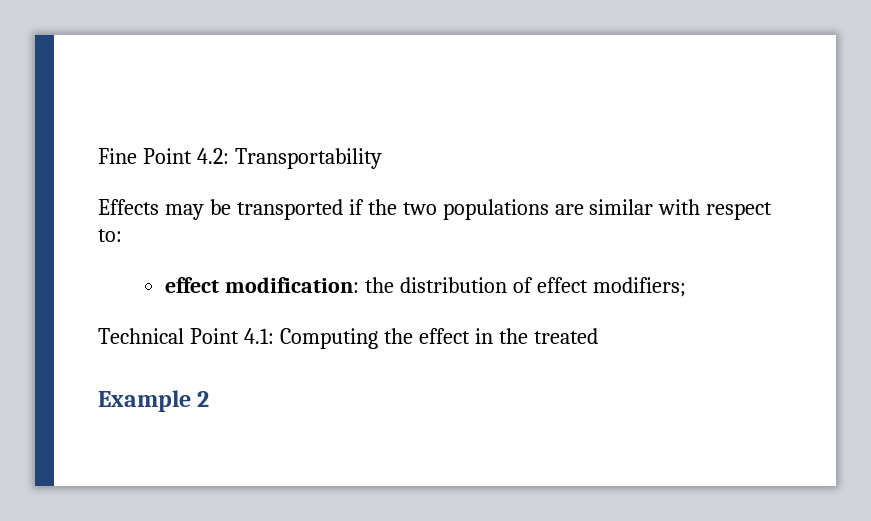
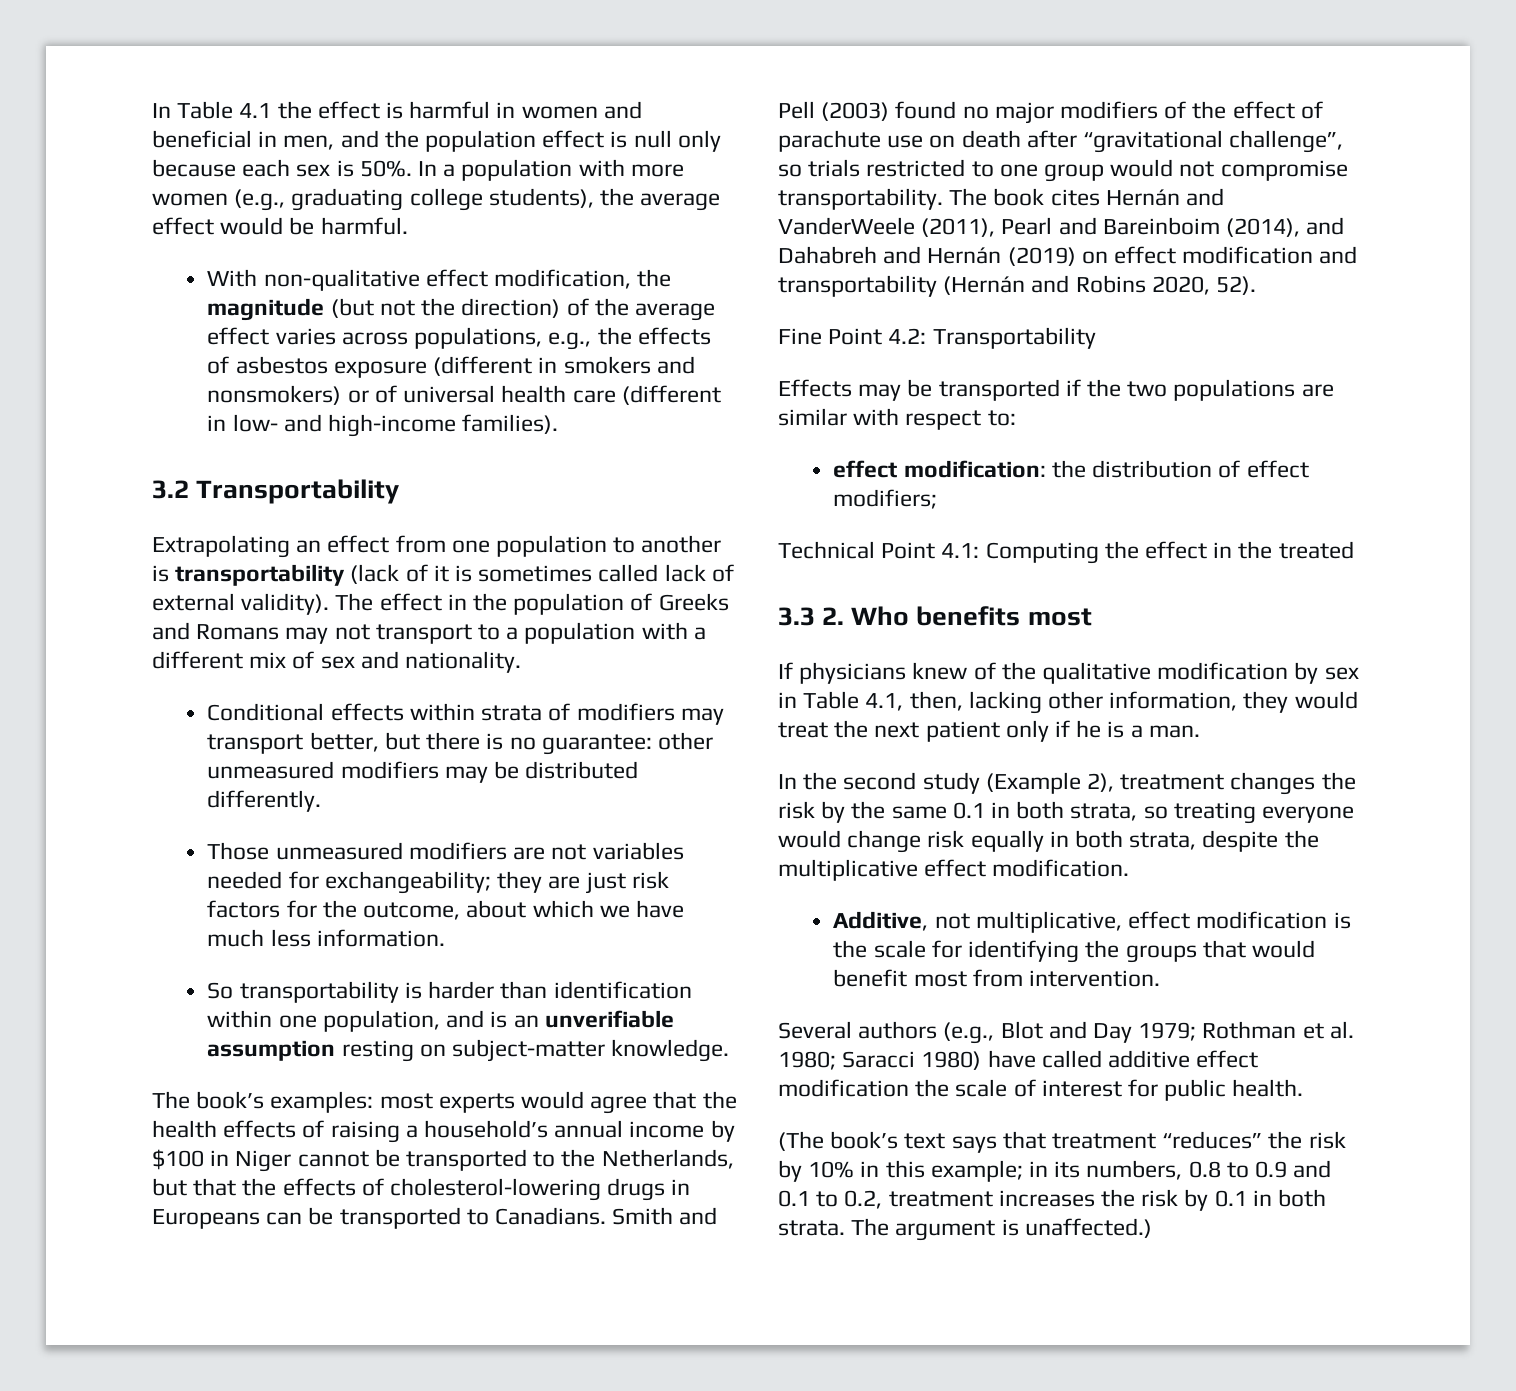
(98, 156) none -> [152,101,642,119] [152,130,721,152] [152,159,684,181] [152,188,721,211] [152,217,408,235] [207,269,672,291] [207,298,715,321] [207,327,711,350] [207,356,695,378] [207,385,721,405] [207,414,559,437] [152,479,400,504] [152,535,722,558] [152,564,734,586] [152,593,729,615] [152,622,706,644] [152,651,522,673] [207,703,724,725] [207,732,713,755] [207,761,639,783] [207,790,322,812] [207,842,684,860] [207,871,669,894] [207,900,684,920] [207,929,445,947] [207,981,692,1003] [207,1010,674,1032] [207,1039,730,1062] [152,1091,737,1114] [152,1120,735,1143] [152,1149,734,1172] [152,1178,691,1201] [152,1207,718,1229] [778,101,1323,124] [778,130,1344,153] [778,159,1348,182] [778,188,1225,210] [778,217,1345,237] [778,246,1358,266] [778,275,1257,297] In Table 4.1 the effect is harmful in women and beneficial in men, and the population effect is null only because each sex is 50%. In a population with more women (e.g., graduating college students), the average effect would be harmful. // With non-qualitative effect modification, the magnitude (but not the direction) of the average effect varies across populations, e.g., the effects of asbestos exposure (different in smokers and nonsmokers) or of universal health care (different in low- and high-income families). // 3.2 Transportability // Extrapolating an effect from one population to another is transportability (lack of it is sometimes called lack of external validity). The effect in the population of Greeks and Romans may not transport to a population with a different mix of sex and nationality. // Conditional effects within strata of modifiers may transport better, but there is no guarantee: other unmeasured modifiers may be distributed differently. // Those unmeasured modifiers are not variables needed for exchangeability; they are just risk factors for the outcome, about which we have much less information. // So transportability is harder than identification within one population, and is an unverifiable assumption resting on subject-matter knowledge. // The book’s examples: most experts would agree that the health effects of raising a household’s annual income by $100 in Niger cannot be transported to the Netherlands, but that the effects of cholesterol-lowering drugs in Europeans can be transported to Canadians. Smith and Pell (2003) found no major modifiers of the effect of parachute use on death after “gravitational challenge”, so trials restricted to one group would not compromise transportability. The book cites Hernán and VanderWeele (2011), Pearl and Bareinboim (2014), and Dahabreh and Hernán (2019) on effect modification and transportability (Hernán and Robins 2020, 52). //
[98,390,210,412] Example 2 -> [778,606,1092,626] [778,662,1359,684] [778,691,1358,714] [778,720,1200,742] [778,772,1356,795] [778,801,1355,824] [778,830,1319,853] [778,859,1130,881] [833,911,1351,933] [833,940,1315,963] [833,969,1161,987] [778,1021,1354,1044] [778,1050,1259,1070] [778,1079,1304,1101] [778,1131,1346,1153] [778,1160,1332,1182] [778,1189,1327,1211] [778,1218,1152,1241] 3.3 2. Who benefits most // If physicians knew of the qualitative modification by sex in Table 4.1, then, lacking other information, they would treat the next patient only if he is a man. // In the second study (Example 2), treatment changes the risk by the same 0.1 in both strata, so treating everyone would change risk equally in both strata, despite the multiplicative effect modification. // Additive, not multiplicative, effect modification is the scale for identifying the groups that would benefit most from intervention. // Several authors (e.g., Blot and Day 1979; Rothman et al. 1980; Saracci 1980) have called additive effect modification the scale of interest for public health. // (The book’s text says that treatment “reduces” the risk by 10% in this example; in its numbers, 0.8 to 0.9 and 0.1 to 0.2, treatment increases the risk by 0.1 in both strata. The argument is unaffected.)

